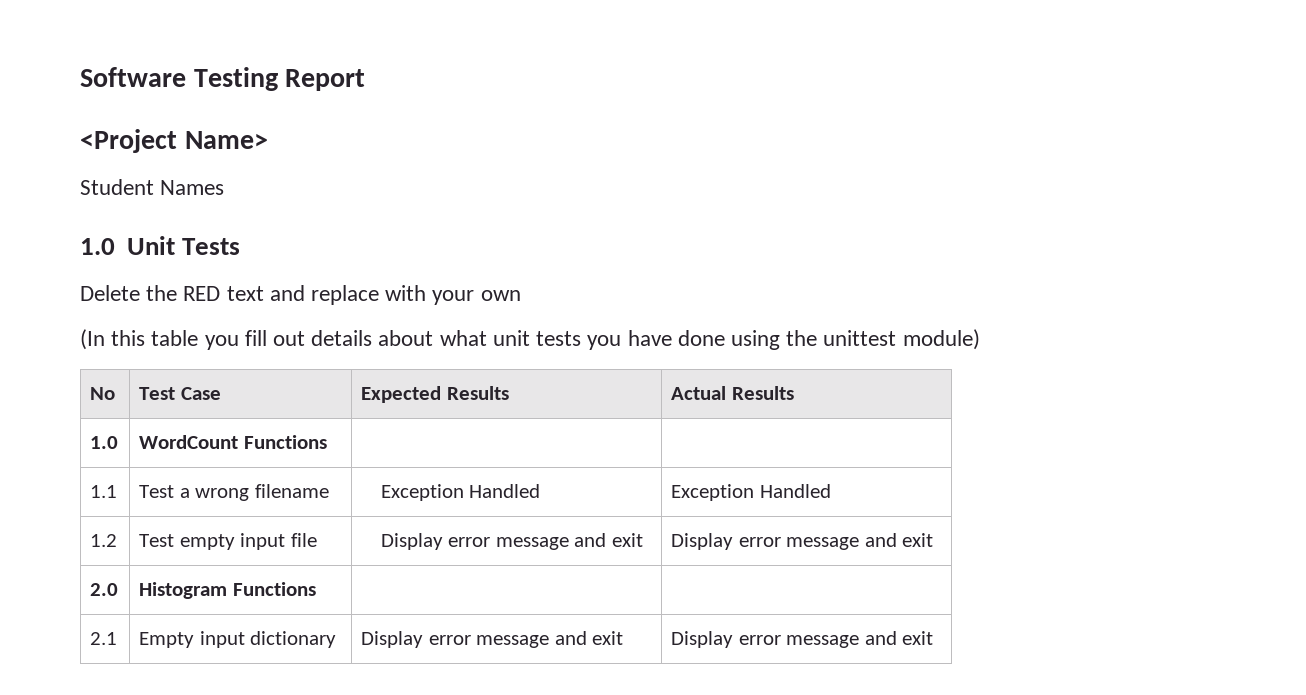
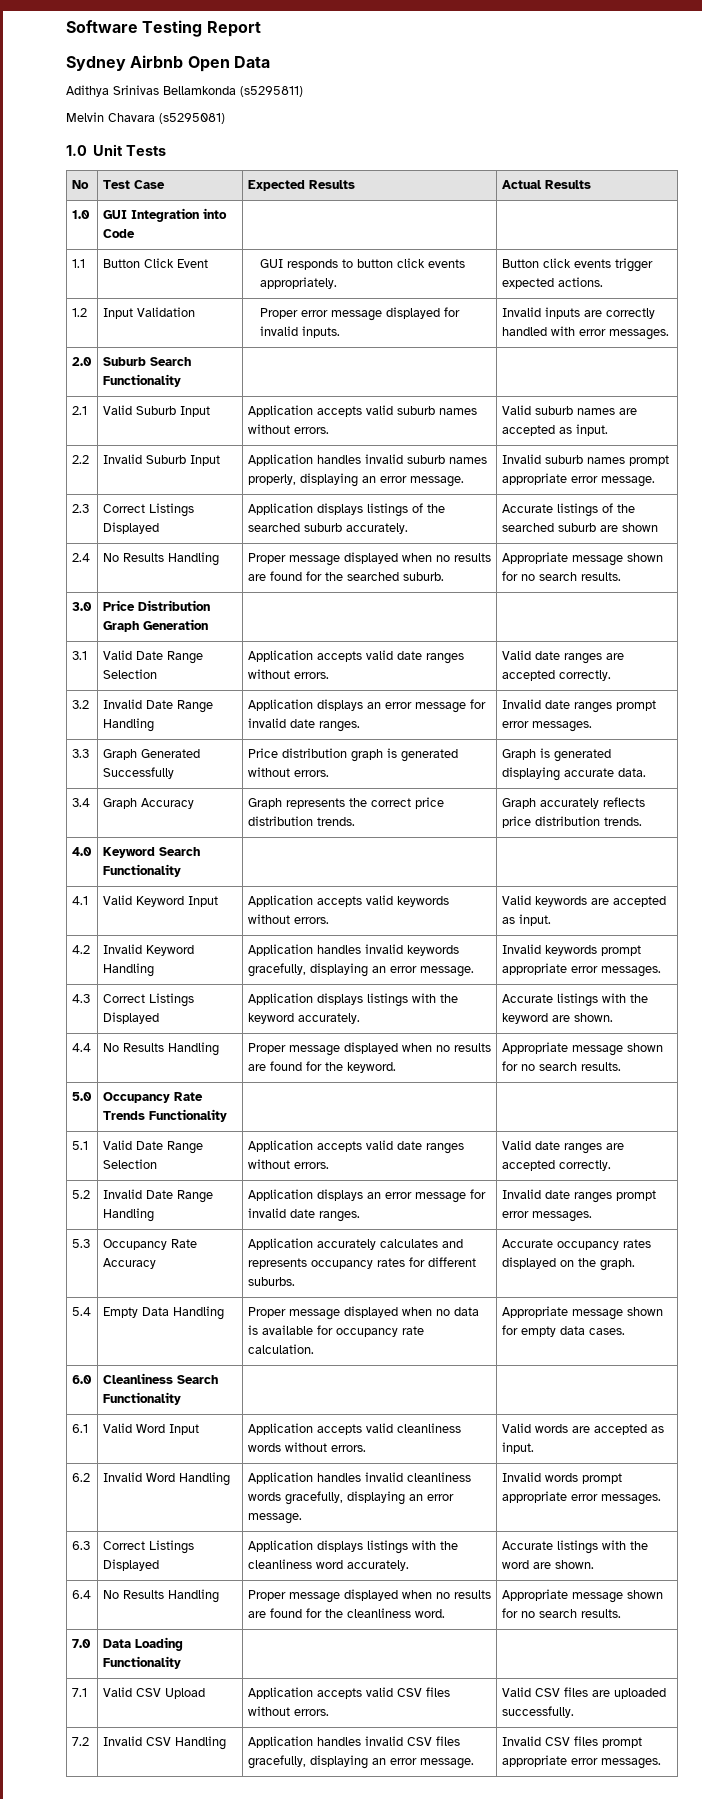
[80,129,268,153] [80,179,225,195] [80,236,240,255] [80,285,521,305] [80,329,980,350] <Project Name> // Student Names // 1.0 Unit Tests // Delete the RED text and replace with your own // (In this table you fill out details about what unit tests you have done using the unittest module) -> [66,55,270,72] [66,85,303,97] [66,112,225,124] [66,144,167,156] Sydney Airbnb Open Data // Adithya Srinivas Bellamkonda (s5295811) // Melvin Chavara (s5295081) // 1.0 Unit Tests
[139,435,327,449] [90,485,118,498] [139,484,329,501] [380,484,541,501] [671,484,831,501] [90,534,118,547] [139,533,317,550] [380,533,644,550] [671,533,934,550] [90,583,119,596] [139,582,316,599] [90,632,118,645] [139,631,337,648] [361,631,624,648] [671,631,934,648] WordCount Functions | | // 1.1 | Test a wrong filename | Exception Handled | Exception Handled // 1.2 | Test empty input file | Display error message and exit | Display error message and exit // 2.0 | Histogram Functions | | // 2.1 | Empty input dictionary | Display error message and exit | Display error message and exit -> [102,208,227,222] [102,229,135,238] [71,259,85,268] [102,258,208,268] [260,258,466,270] [260,277,338,289] [501,258,653,272] [501,277,603,289] [71,308,87,317] [102,307,195,319] [260,307,461,321] [260,326,341,338] [501,307,655,319] [501,326,669,340] [71,357,92,366] [102,357,191,366] [102,374,181,387] [71,406,87,415] [102,405,210,417] [247,405,477,417] [247,424,329,434] [501,405,637,415] [501,424,608,436] [71,455,89,464] [102,454,220,466] [247,454,487,466] [247,473,464,487] [501,454,669,466] [501,473,655,487] [71,504,89,513] [102,503,194,517] [102,522,159,534] [247,503,445,517] [247,523,408,534] [501,503,635,517] [501,523,658,532] [71,553,90,562] [102,552,219,566] [247,552,491,566] [247,571,444,581] [501,552,663,566] [501,571,621,581] [71,602,92,611] [102,600,210,611] [102,619,208,632] [71,651,87,660] [102,650,203,664] [102,669,157,679] [247,650,464,664] [247,669,329,679] [501,650,624,664] [501,670,611,681] [71,700,89,709] [102,699,213,713] [102,718,154,732] [247,699,486,713] [247,718,360,732] [501,699,656,713] [501,721,592,732] [71,749,89,758] [102,749,200,760] [102,767,174,779] [247,748,458,762] [247,767,329,777] [501,748,611,762] [501,767,646,781] [71,798,90,807] [102,798,194,809] [247,797,444,809] [247,816,355,826] [501,797,645,809] [501,816,642,828] [71,847,92,856] [102,847,200,858] [102,864,181,877] [71,896,88,905] [102,895,218,907] [247,895,449,907] [247,914,329,924] [501,895,666,907] [501,914,551,926] [71,945,90,954] [102,944,194,956] [102,963,154,977] [247,944,459,956] [247,963,474,977] [501,944,641,956] [501,963,661,977] [71,994,90,1003] [102,993,194,1007] [102,1012,159,1024] [247,993,458,1007] [247,1013,360,1024] [501,993,648,1007] [501,1013,613,1024] [71,1043,91,1052] [102,1042,219,1056] [247,1042,491,1056] [247,1061,396,1073] [501,1042,663,1056] [501,1061,621,1071] [71,1092,92,1101] [102,1092,203,1103] [102,1109,227,1122] [71,1141,88,1150] [102,1140,203,1154] [102,1159,157,1169] [247,1140,464,1154] [247,1159,329,1169] [501,1140,624,1154] [501,1160,611,1171] [71,1190,90,1199] [102,1189,213,1203] [102,1208,154,1222] [247,1189,486,1203] [247,1208,360,1222] [501,1189,656,1203] [501,1211,592,1222] [71,1239,90,1248] [102,1239,197,1250] [102,1258,156,1269] [247,1238,463,1250] [247,1257,476,1269] [247,1277,295,1286] [501,1239,651,1250] [501,1257,635,1271] [71,1307,91,1316] [102,1306,224,1320] [247,1306,479,1320] [247,1325,424,1337] [247,1344,314,1354] [501,1306,663,1320] [501,1325,625,1337] [71,1375,92,1384] [102,1373,218,1384] [102,1392,181,1405] [71,1424,88,1433] [102,1423,199,1435] [247,1423,461,1435] [247,1442,366,1452] [501,1423,664,1435] [501,1442,534,1454] [71,1473,90,1482] [102,1472,230,1486] [247,1472,471,1484] [247,1491,454,1505] [247,1513,302,1524] [501,1472,622,1484] [501,1491,661,1505] [71,1541,90,1550] [102,1540,194,1554] [102,1559,159,1571] [247,1540,458,1554] [247,1559,409,1571] [501,1540,648,1554] [501,1560,594,1569] [71,1590,91,1599] [102,1589,219,1603] [247,1589,491,1603] [247,1608,445,1618] [501,1589,663,1603] [501,1608,621,1618] [71,1639,91,1648] [102,1637,183,1651] [102,1656,181,1669] [71,1688,87,1697] [102,1687,205,1699] [247,1687,450,1699] [247,1706,329,1716] [501,1687,666,1699] [501,1706,574,1718] [71,1737,89,1746] [102,1736,226,1750] [247,1736,460,1748] [247,1755,474,1769] [501,1736,642,1748] [501,1755,661,1769] GUI Integration into Code | | // 1.1 | Button Click Event | GUI responds to button click events appropriately. | Button click events trigger expected actions. // 1.2 | Input Validation | Proper error message displayed for invalid inputs. | Invalid inputs are correctly handled with error messages. // 2.0 | Suburb Search Functionality | | // 2.1 | Valid Suburb Input | Application accepts valid suburb names without errors. | Valid suburb names are accepted as input. // 2.2 | Invalid Suburb Input | Application handles invalid suburb names properly, displaying an error message. | Invalid suburb names prompt appropriate error message. // 2.3 | Correct Listings Displayed | Application displays listings of the searched suburb accurately. | Accurate listings of the searched suburb are shown // 2.4 | No Results Handling | Proper message displayed when no results are found for the searched suburb. | Appropriate message shown for no search results. // 3.0 | Price Distribution Graph Generation | | // 3.1 | Valid Date Range Selection | Application accepts valid date ranges without errors. | Valid date ranges are accepted correctly. // 3.2 | Invalid Date Range Handling | Application displays an error message for invalid date ranges. | Invalid date ranges prompt error messages. // 3.3 | Graph Generated Successfully | Price distribution graph is generated without errors. | Graph is generated displaying accurate data. // 3.4 | Graph Accuracy | Graph represents the correct price distribution trends. | Graph accurately reflects price distribution trends. // 4.0 | Keyword Search Functionality | | // 4.1 | Valid Keyword Input | Application accepts valid keywords without errors. | Valid keywords are accepted as input. // 4.2 | Invalid Keyword Handling | Application handles invalid keywords gracefully, displaying an error message. | Invalid keywords prompt appropriate error messages. // 4.3 | Correct Listings Displayed | Application displays listings with the keyword accurately. | Accurate listings with the keyword are shown. // 4.4 | No Results Handling | Proper message displayed when no results are found for the keyword. | Appropriate message shown for no search results. // 5.0 | Occupancy Rate Trends Functionality | | // 5.1 | Valid Date Range Selection | Application accepts valid date ranges without errors. | Valid date ranges are accepted correctly. // 5.2 | Invalid Date Range Handling | Application displays an error message for invalid date ranges. | Invalid date ranges prompt error messages. // 5.3 | Occupancy Rate Accuracy | Application accurately calculates and represents occupancy rates for different suburbs. | Accurate occupancy rates displayed on the graph. // 5.4 | Empty Data Handling | Proper message displayed when no data is available for occupancy rate calculation. | Appropriate message shown for empty data cases. // 6.0 | Cleanliness Search Functionality | | // 6.1 | Valid Word Input | Application accepts valid cleanliness words without errors. | Valid words are accepted as input. // 6.2 | Invalid Word Handling | Application handles invalid cleanliness words gracefully, displaying an error message. | Invalid words prompt appropriate error messages. // 6.3 | Correct Listings Displayed | Application displays listings with the cleanliness word accurately. | Accurate listings with the word are shown. // 6.4 | No Results Handling | Proper message displayed when no results are found for the cleanliness word. | Appropriate message shown for no search results. // 7.0 | Data Loading Functionality | | // 7.1 | Valid CSV Upload | Application accepts valid CSV files without errors. | Valid CSV files are uploaded successfully. // 7.2 | Invalid CSV Handling | Application handles invalid CSV files gracefully, displaying an error message. | Invalid CSV files prompt appropriate error messages.

